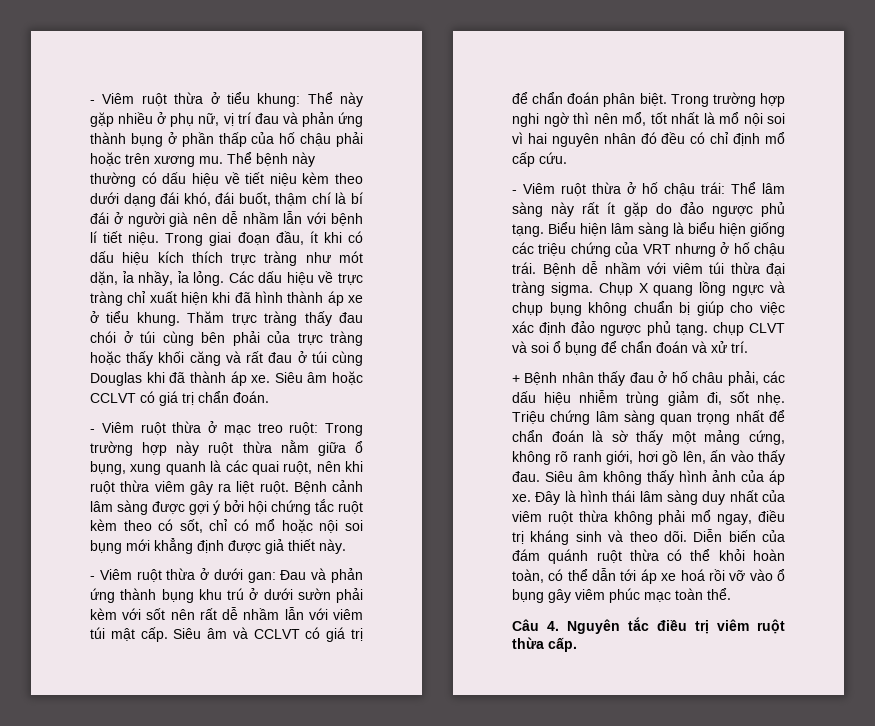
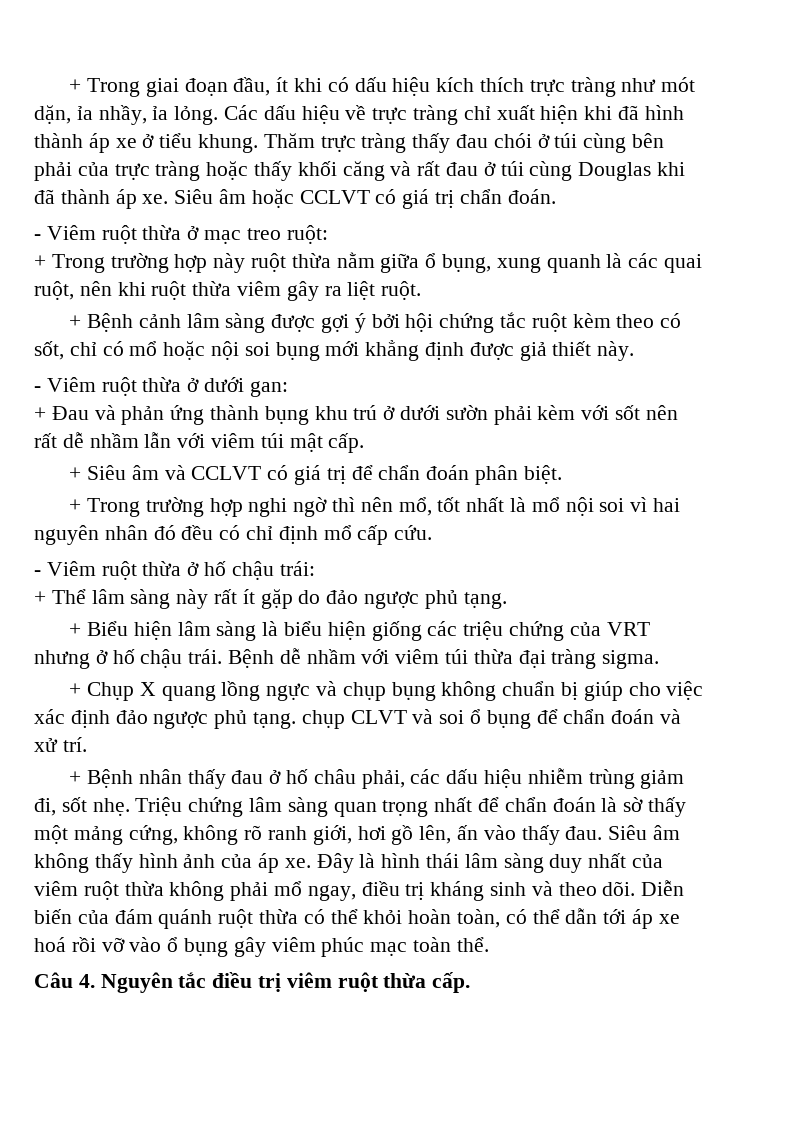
[90,92,363,107] [90,112,363,127] [90,132,363,147] [90,152,315,167] [90,172,363,187] [90,192,363,207] [90,211,363,227] [90,231,160,245] - Viêm ruột thừa ở tiểu khung: Thể này gặp nhiều ở phụ nữ, vị trí đau và phản ứng thành bụng ở phần thấp của hố chậu phải hoặc trên xương mu. Thể bệnh này thường có dấu hiệu về tiết niệu kèm theo dưới dạng đái khó, đái buốt, thậm chí là bí đái ở người già nên dễ nhầm lẫn với bệnh lí tiết niệu. -> [69,79,82,92] +
(319, 428) none -> [34,255,46,268] // +
(289, 487) none -> [69,315,82,328] // +
(276, 577) none -> [34,407,46,420] // +
(168, 634) none -> [69,467,82,480] // +
(667, 99) none -> [69,499,82,512] // +
(725, 188) none -> [34,591,46,604] // +
(544, 230) none -> [69,623,82,636] // +
(593, 289) none -> [69,683,82,696] // +

